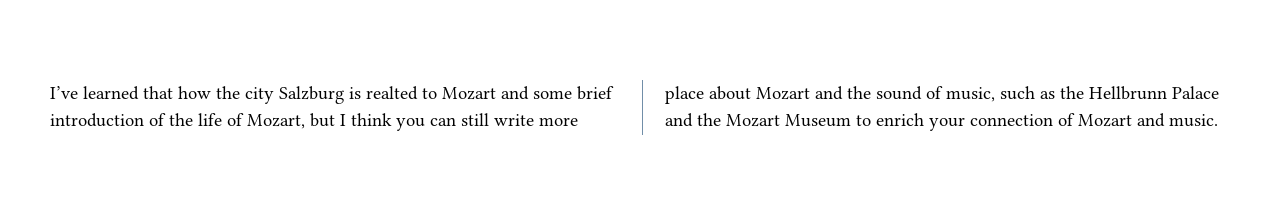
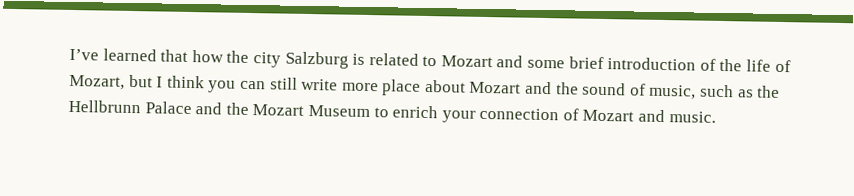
[366,86,418,100] realted -> [368,53,419,66] related

